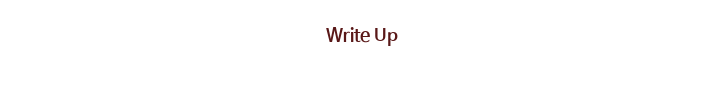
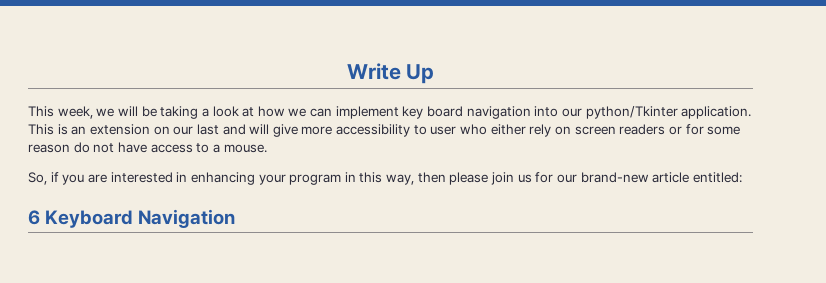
(399, 37) none -> [28,106,752,119] [28,124,741,137] [28,142,267,153] [28,172,742,185] [28,209,236,228] // This week, we will be taking a look at how we can implement key board navigation into our python/Tkinter application. This is an extension on our last and will give more accessibility to user who either rely on screen readers or for some reason do not have access to a mouse. // So, if you are interested in enhancing your program in this way, then please join us for our brand-new article entitled: // 6 Keyboard Navigation

